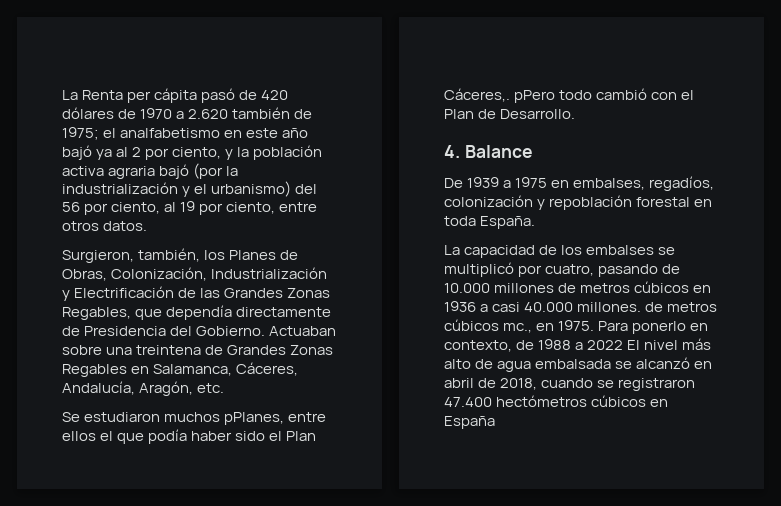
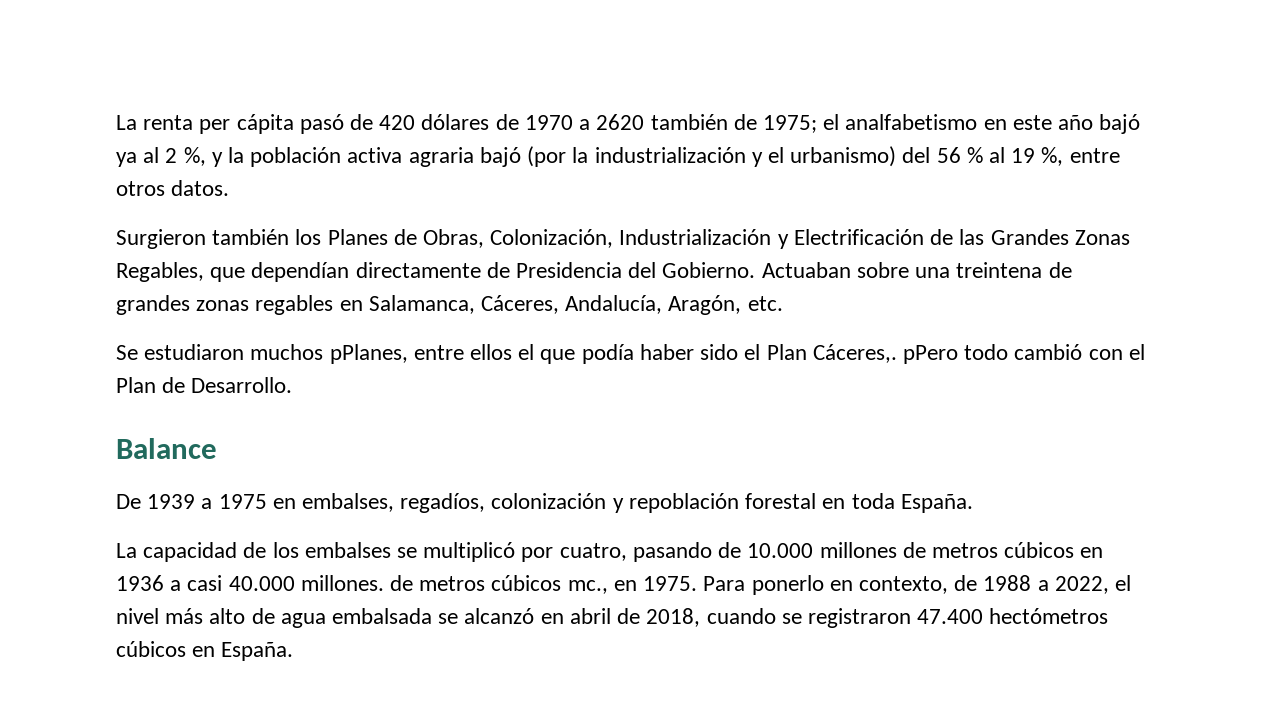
[62,90,124,100] La Renta -> [116,115,194,130] La renta
[188,109,229,119] 2.620 -> [596,114,645,130] 2620
[145,147,222,160] por ciento, -> [183,147,206,166] %,
[84,201,276,215] por ciento, al 19 por ciento, -> [966,147,1064,166] % al 19 %,
[62,248,201,263] Surgieron, también, -> [116,229,290,249] Surgieron también
[166,305,233,320] dependía -> [251,262,350,282] dependían
[227,345,334,355] [62,364,127,377] Grandes Zonas Regables -> [116,295,334,315] grandes zonas regables
[444,145,460,158] 4. -> (293, 385) none
[587,340,641,350] 2022 El -> [1054,575,1131,594] 2022, el
[444,416,495,429] España -> [221,642,294,661] España.

